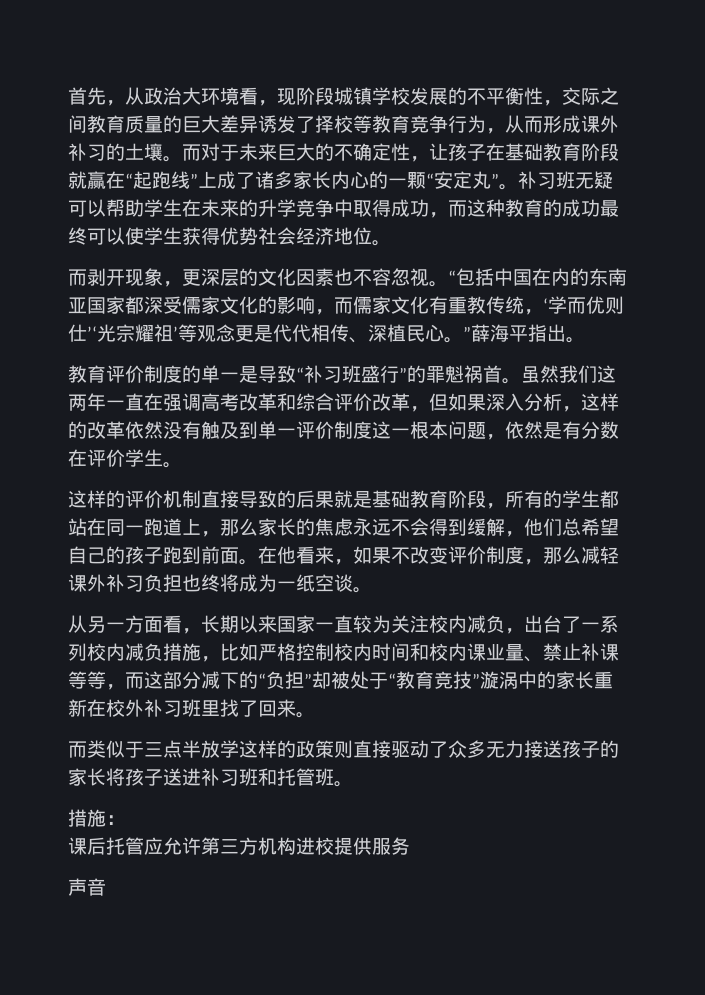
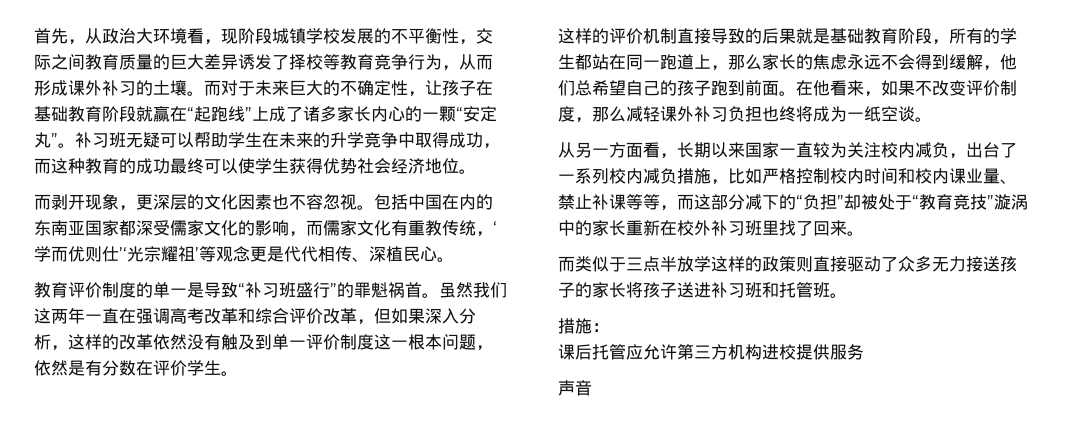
[448,270,456,284] “ -> (374, 207) none
[463,324,585,343] ”薛海平指出。 -> (454, 259) none

